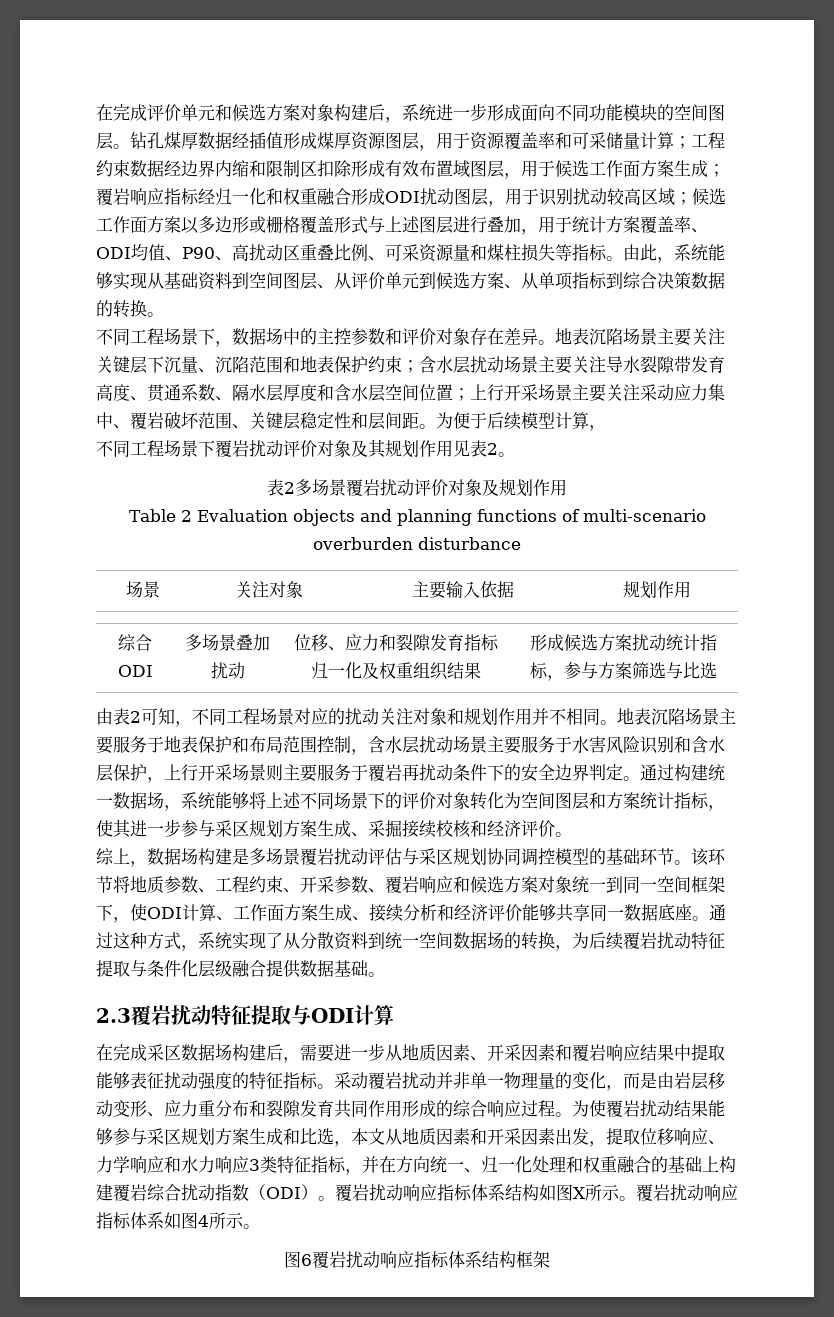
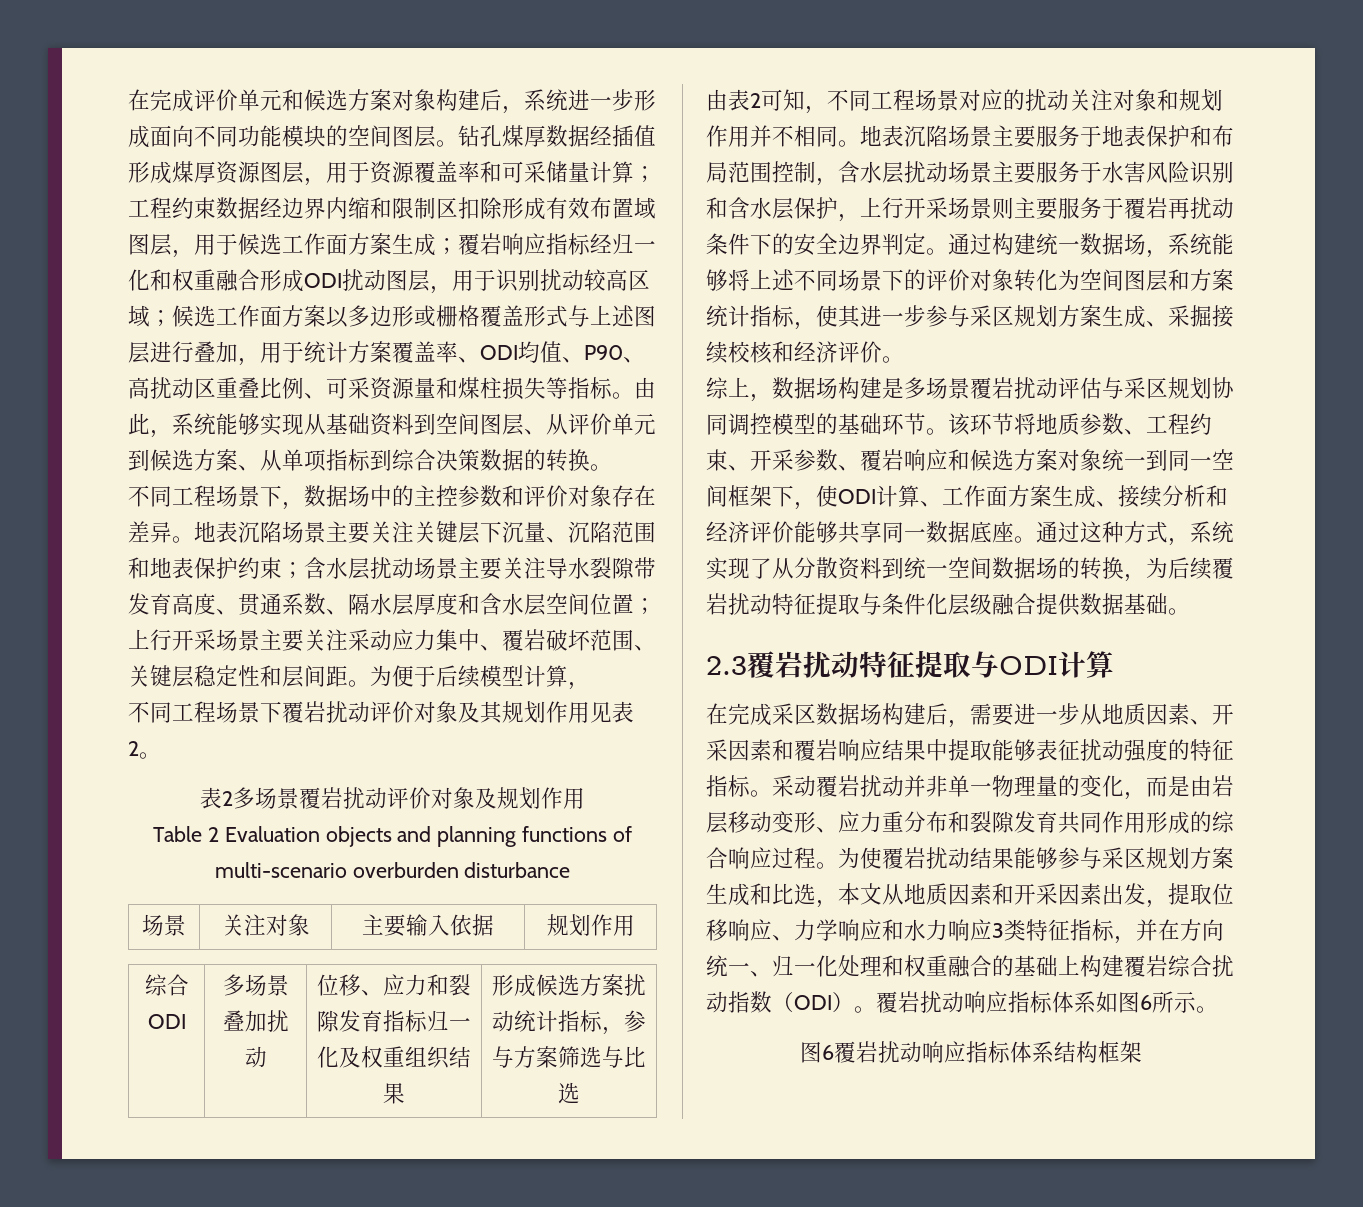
[505,1184,738,1201] [96,1212,209,1229] 结构如图X所示。覆岩扰动响应指标体系如图4 -> [1096,991,1152,1013] 如图6

